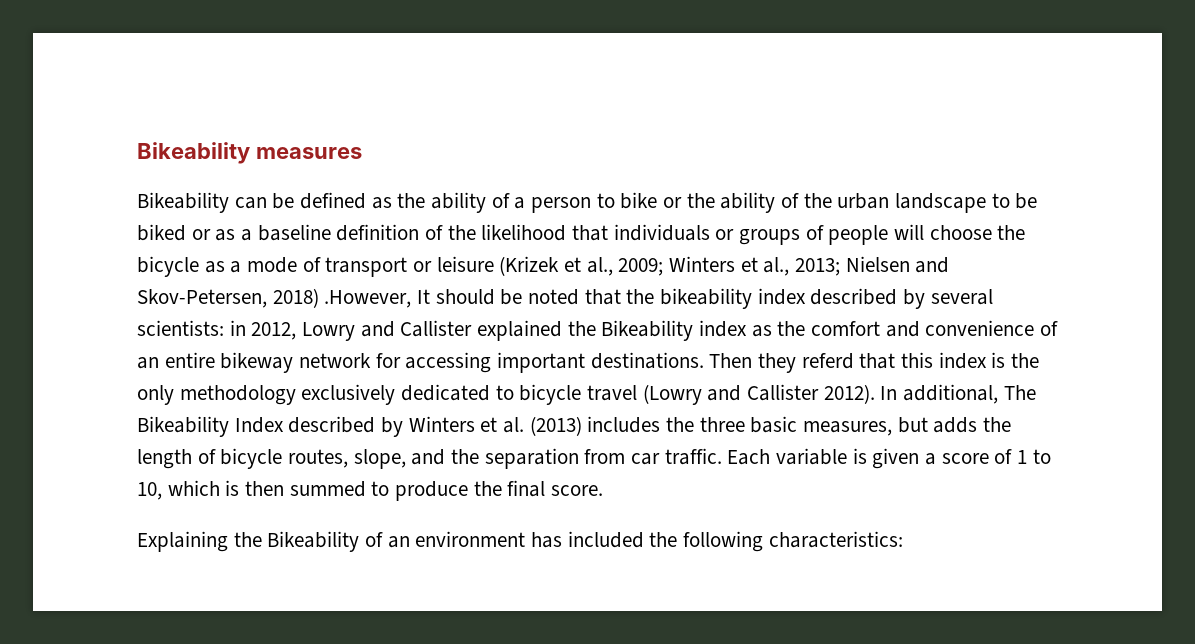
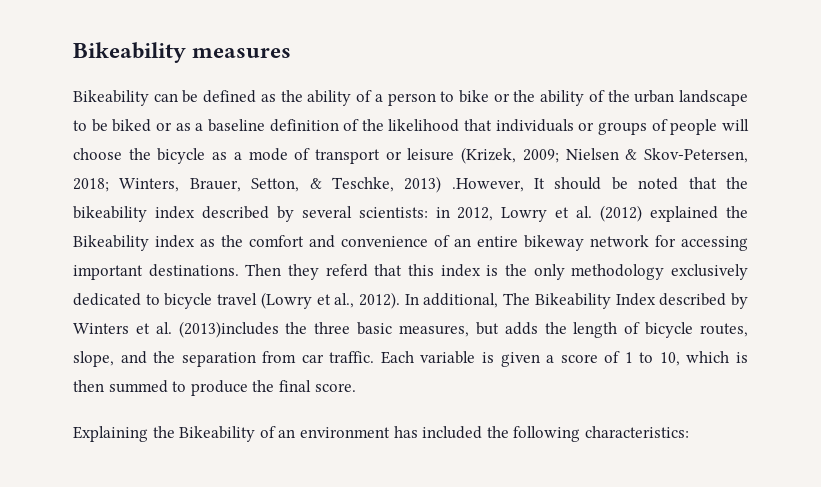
[499,256,950,276] [137,288,319,308] (Krizek et al., 2009; Winters et al., 2013; Nielsen and Skov-Petersen, 2018) -> [461,147,748,164] [73,176,442,193] (Krizek, 2009; Nielsen & Skov-Petersen, 2018; Winters, Brauer, Setton, & Teschke, 2013)
[360,320,473,337] and Callister -> [555,205,643,222] et al. (2012)
[707,384,820,401] and Callister -> [316,293,355,308] et al.,
[529,416,661,436] (2013) includes -> [178,321,279,338] (2013)includes

